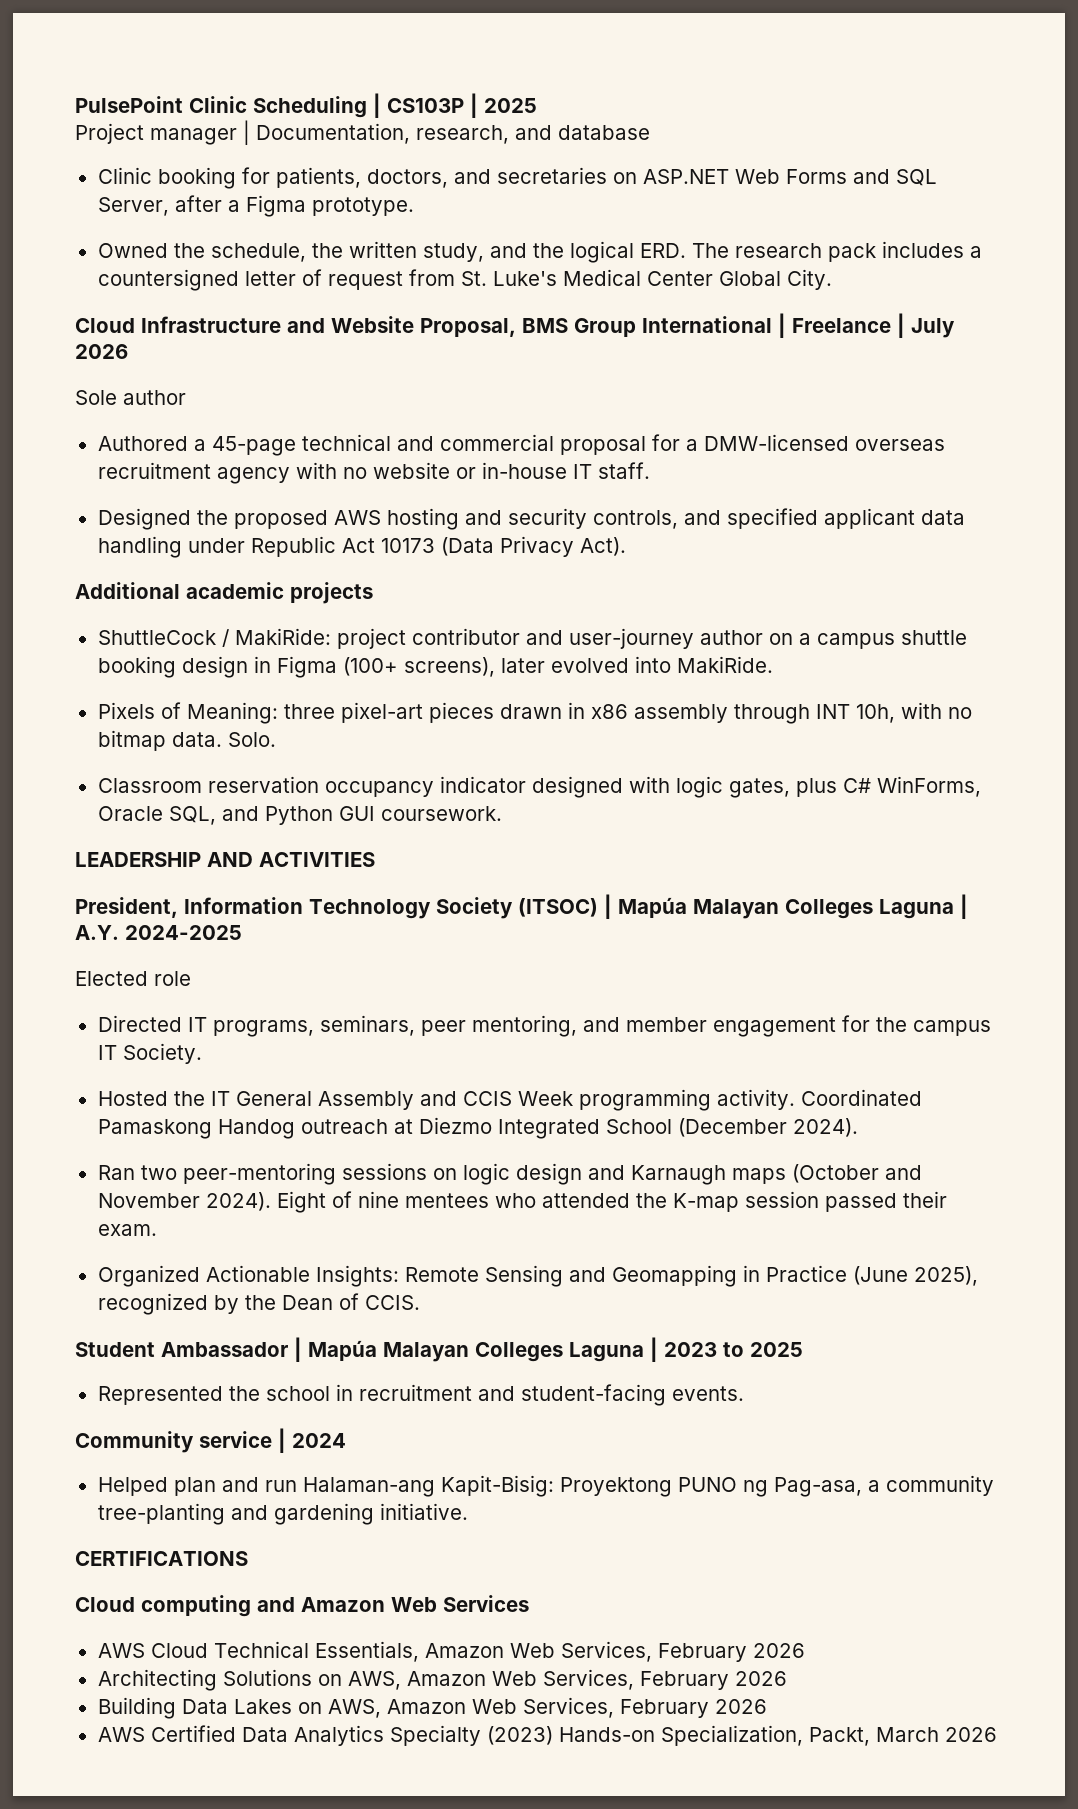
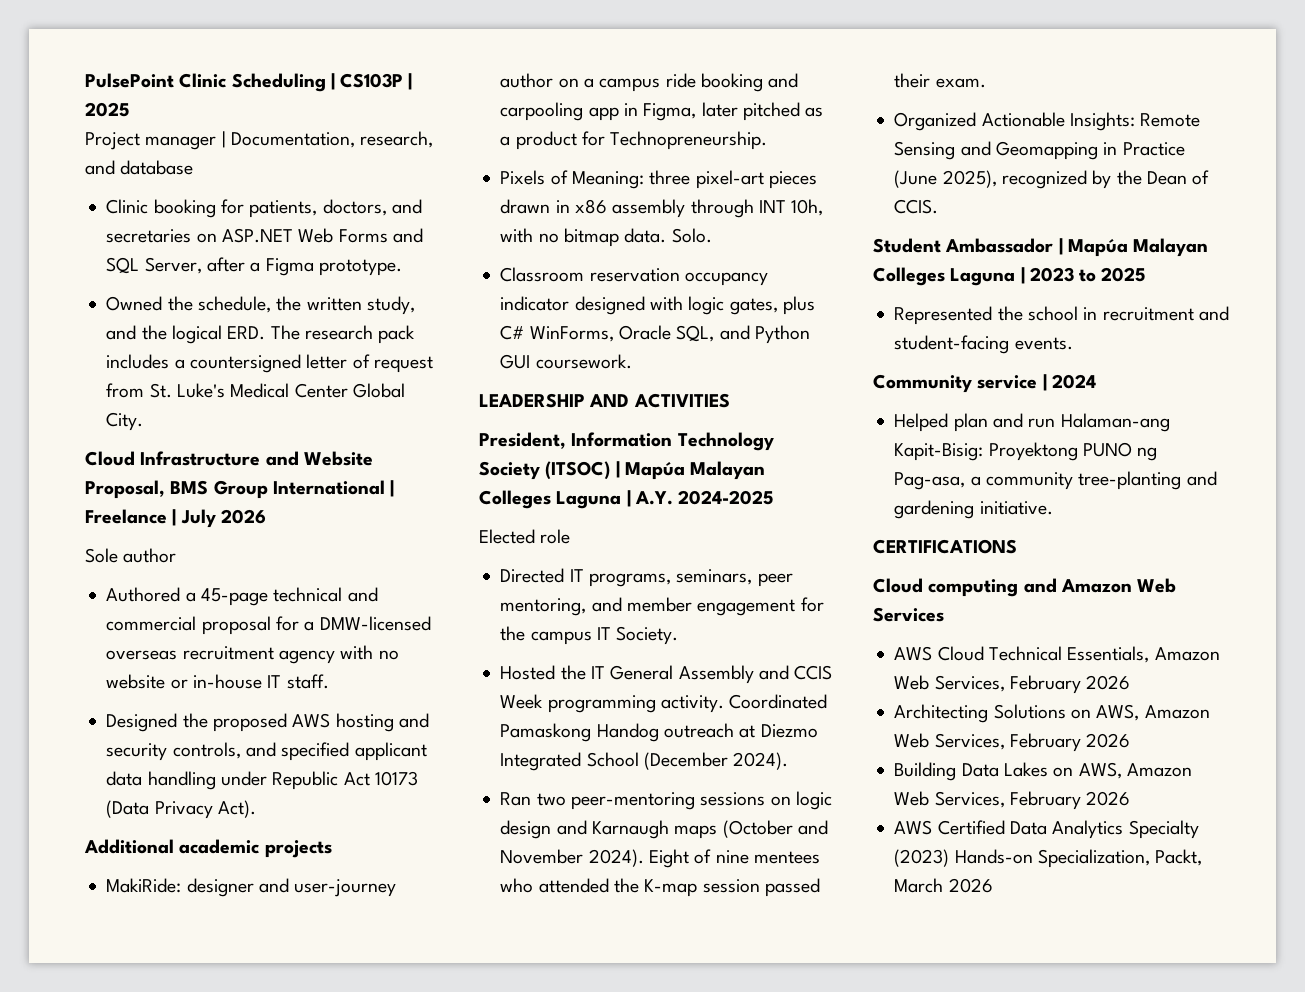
[97,628,520,649] ShuttleCock / MakiRide: project contributor -> [106,878,254,897] MakiRide: designer
[900,630,967,645] [97,656,773,678] shuttle booking design in Figma (100+ screens), later evolved into MakiRide. -> [665,73,799,92] [500,102,824,121] [500,131,768,150] ride booking and carpooling app in Figma, later pitched as a product for Technopreneurship.

